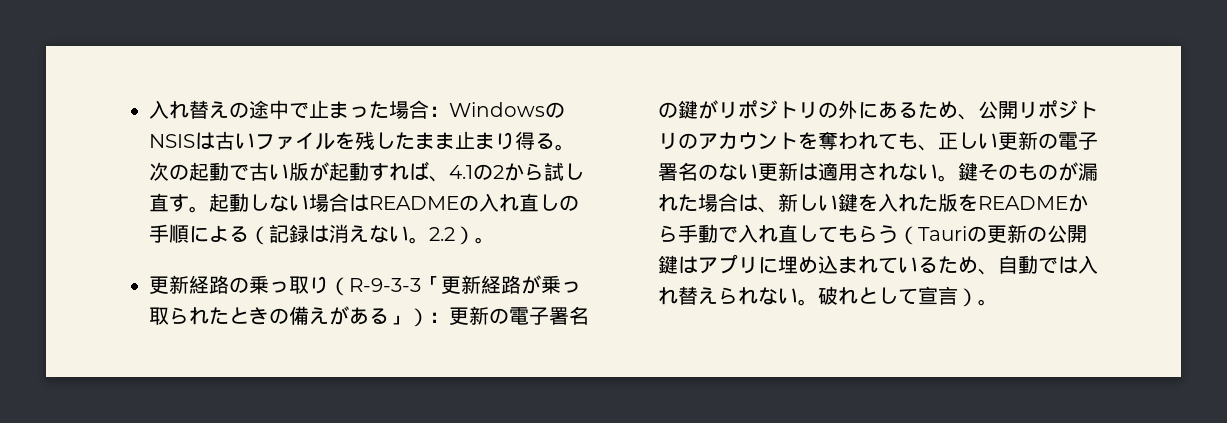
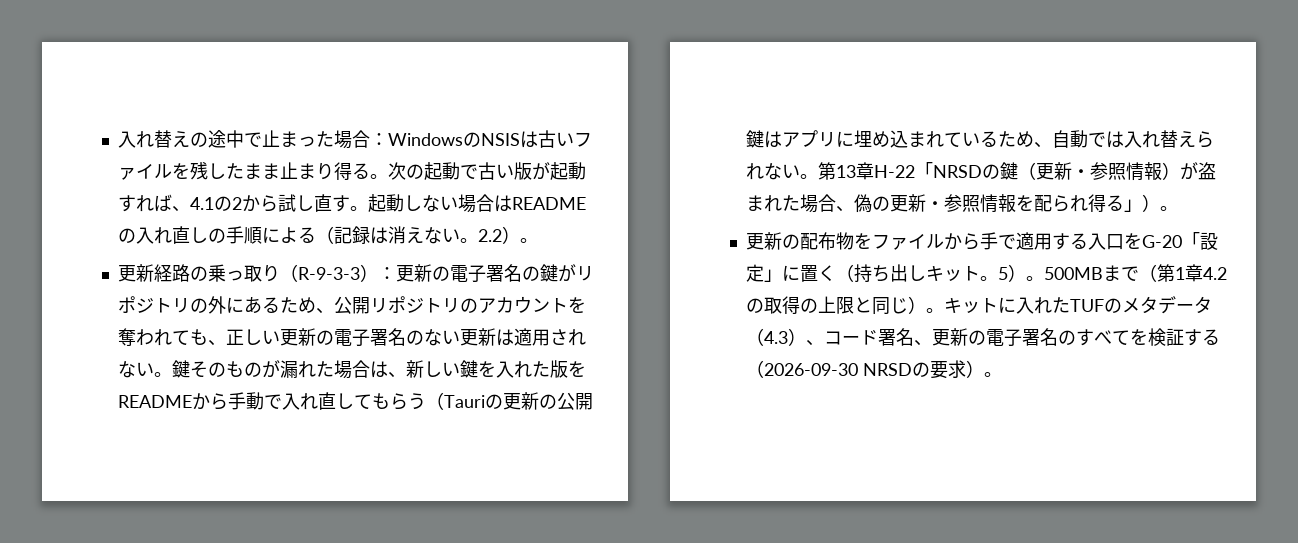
[421,275,581,294] [149,306,409,325] 「更新経路が乗っ取られたときの備えがある」 -> (360, 273) none
[818,286,958,305] 破れとして宣言 -> [817,162,1216,181] [745,194,1178,213] [745,232,1218,250] [745,264,1227,283] [745,296,1212,315] [745,328,1220,347] [745,360,966,379] 第13章H-22「NRSDの鍵（更新・参照情報）が盗まれた場合、偽の更新・参照情報を配られ得る」）。 // 更新の配布物をファイルから手で適用する入口をG-20「設定」に置く（持ち出しキット。5）。500MBまで（第1章4.2の取得の上限と同じ）。キットに入れたTUFのメタデータ（4.3）、コード署名、更新の電子署名のすべてを検証する（2026-09-30 NRSDの要求

